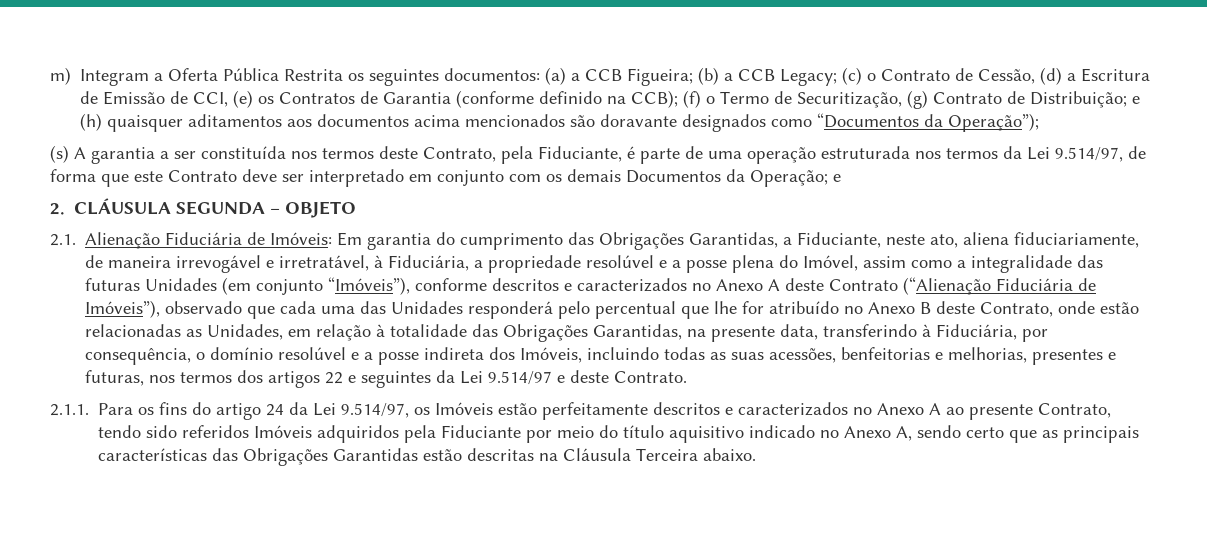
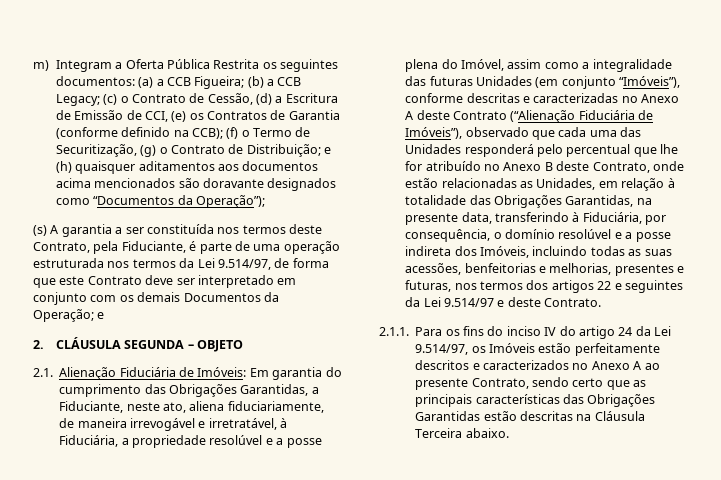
(929, 99) none -> [159,147,168,154] o
[492,278,688,292] descritos e caracterizados -> [466,93,619,103] descritas e caracterizadas
(212, 408) none -> [506,326,576,336] inciso IV do
[98,425,913,443] tendo sido referidos Imóveis adquiridos pela Fiduciante por meio do título aquisitivo indicado no Anexo A, -> (529, 383) none

